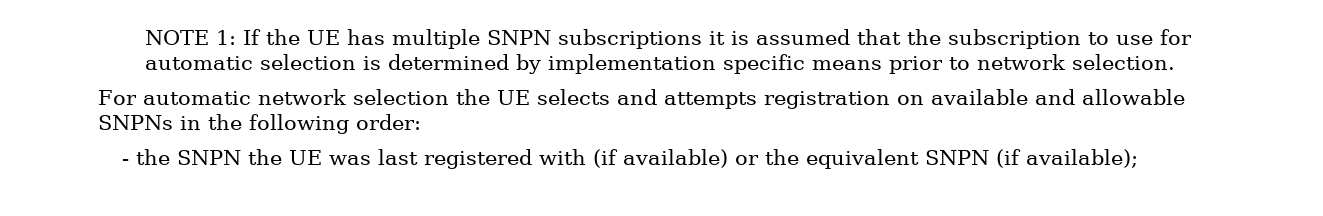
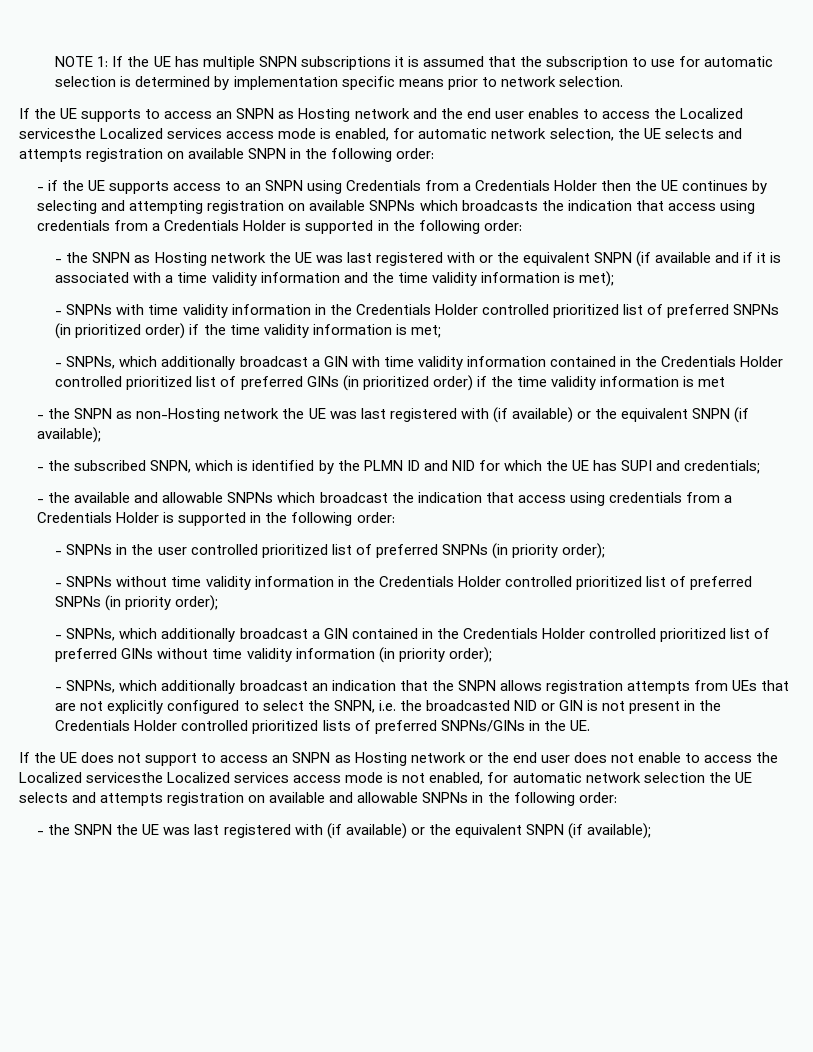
[98,90,137,105] For -> [19,108,743,122] [19,128,742,141] [19,148,435,162] [37,180,768,194] [37,200,755,214] [37,220,522,234] [55,251,782,267] [55,271,614,287] [55,304,780,318] [55,323,441,339] [55,356,784,370] [55,375,726,391] [37,407,750,423] [37,427,102,443] [37,460,761,474] [37,492,732,506] [37,512,395,526] [55,543,605,559] [55,576,753,590] [55,595,219,611] [55,628,771,642] [55,647,492,663] [55,680,790,694] [55,700,722,714] [55,720,590,734] [19,752,779,766] [19,772,509,785] If the UE supports to access an SNPN as Hosting network and the end user enables to access the Localized servicesthe Localized services access mode is enabled, for automatic network selection, the UE selects and attempts registration on available SNPN in the following order: // - if the UE supports access to an SNPN using Credentials from a Credentials Holder then the UE continues by selecting and attempting registration on available SNPNs which broadcasts the indication that access using credentials from a Credentials Holder is supported in the following order: // - the SNPN as Hosting network the UE was last registered with or the equivalent SNPN (if available and if it is associated with a time validity information and the time validity information is met); // - SNPNs with time validity information in the Credentials Holder controlled prioritized list of preferred SNPNs (in prioritized order) if the time validity information is met; // - SNPNs, which additionally broadcast a GIN with time validity information contained in the Credentials Holder controlled prioritized list of preferred GINs (in prioritized order) if the time validity information is met // - the SNPN as non-Hosting network the UE was last registered with (if available) or the equivalent SNPN (if available); // - the subscribed SNPN, which is identified by the PLMN ID and NID for which the UE has SUPI and credentials; // - the available and allowable SNPNs which broadcast the indication that access using credentials from a Credentials Holder is supported in the following order: // - SNPNs in the user controlled prioritized list of preferred SNPNs (in priority order); // - SNPNs without time validity information in the Credentials Holder controlled prioritized list of preferred SNPNs (in priority order); // - SNPNs, which additionally broadcast a GIN contained in the Credentials Holder controlled prioritized list of preferred GINs without time validity information (in priority order); // - SNPNs, which additionally broadcast an indication that the SNPN allows registration attempts from UEs that are not explicitly configured to select the SNPN, i.e. the broadcasted NID or GIN is not present in the Credentials Holder controlled prioritized lists of preferred SNPNs/GINs in the UE. // If the UE does not support to access an SNPN as Hosting network or the end user does not enable to access the Localized servicesthe Localized services access mode is not enabled, for

